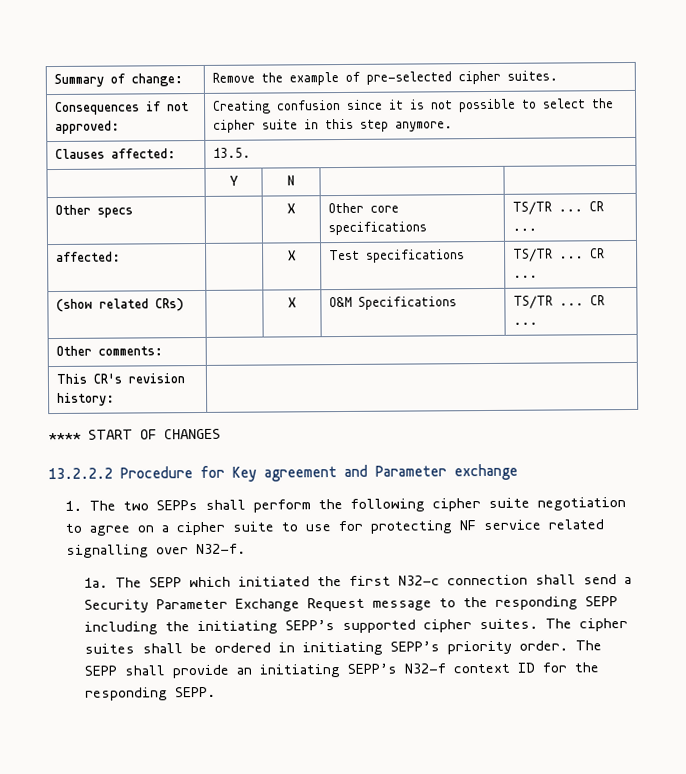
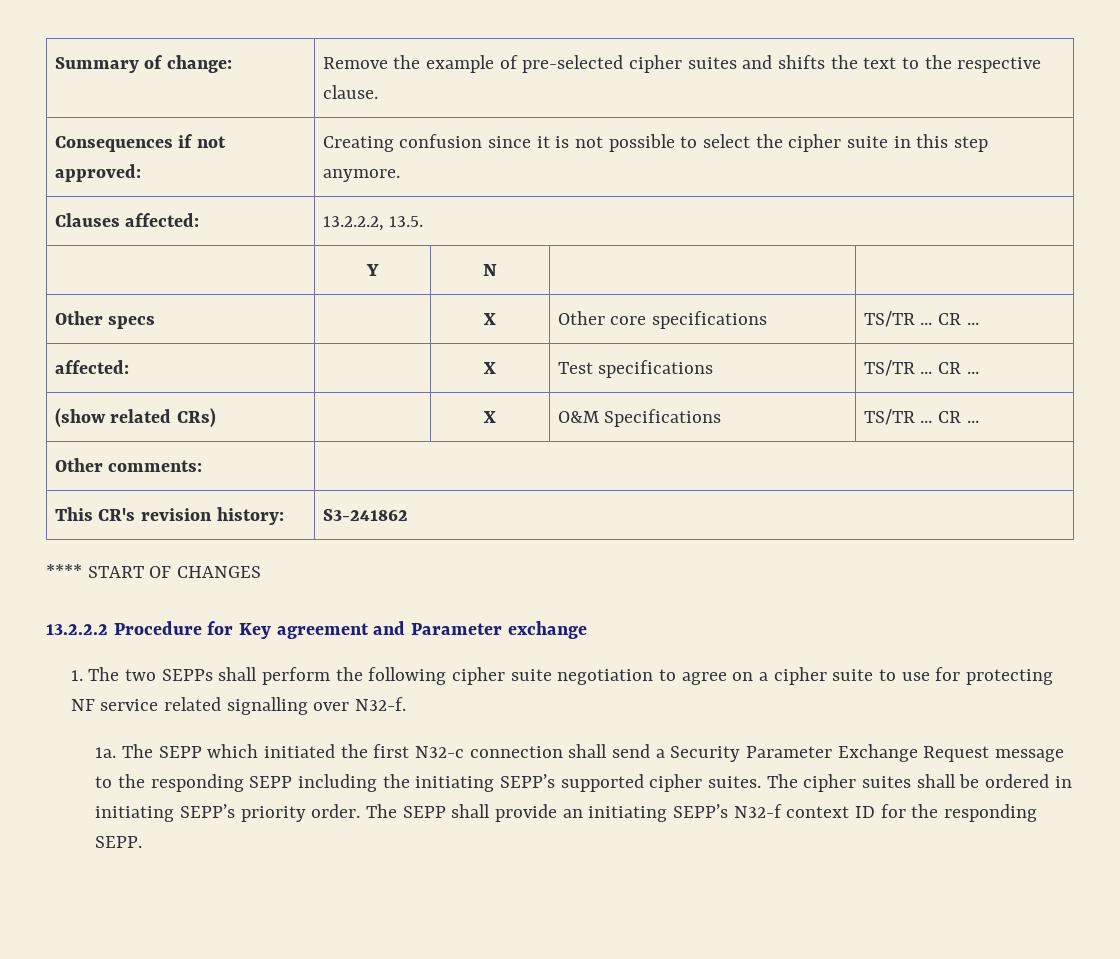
[506,70,558,81] suites. -> [687,55,1042,73] [322,85,378,99] suites and shifts the text to the respective clause.
(176, 153) none -> [322,216,384,231] 13.2.2.2,
(115, 399) none -> [322,509,408,521] S3-241862

